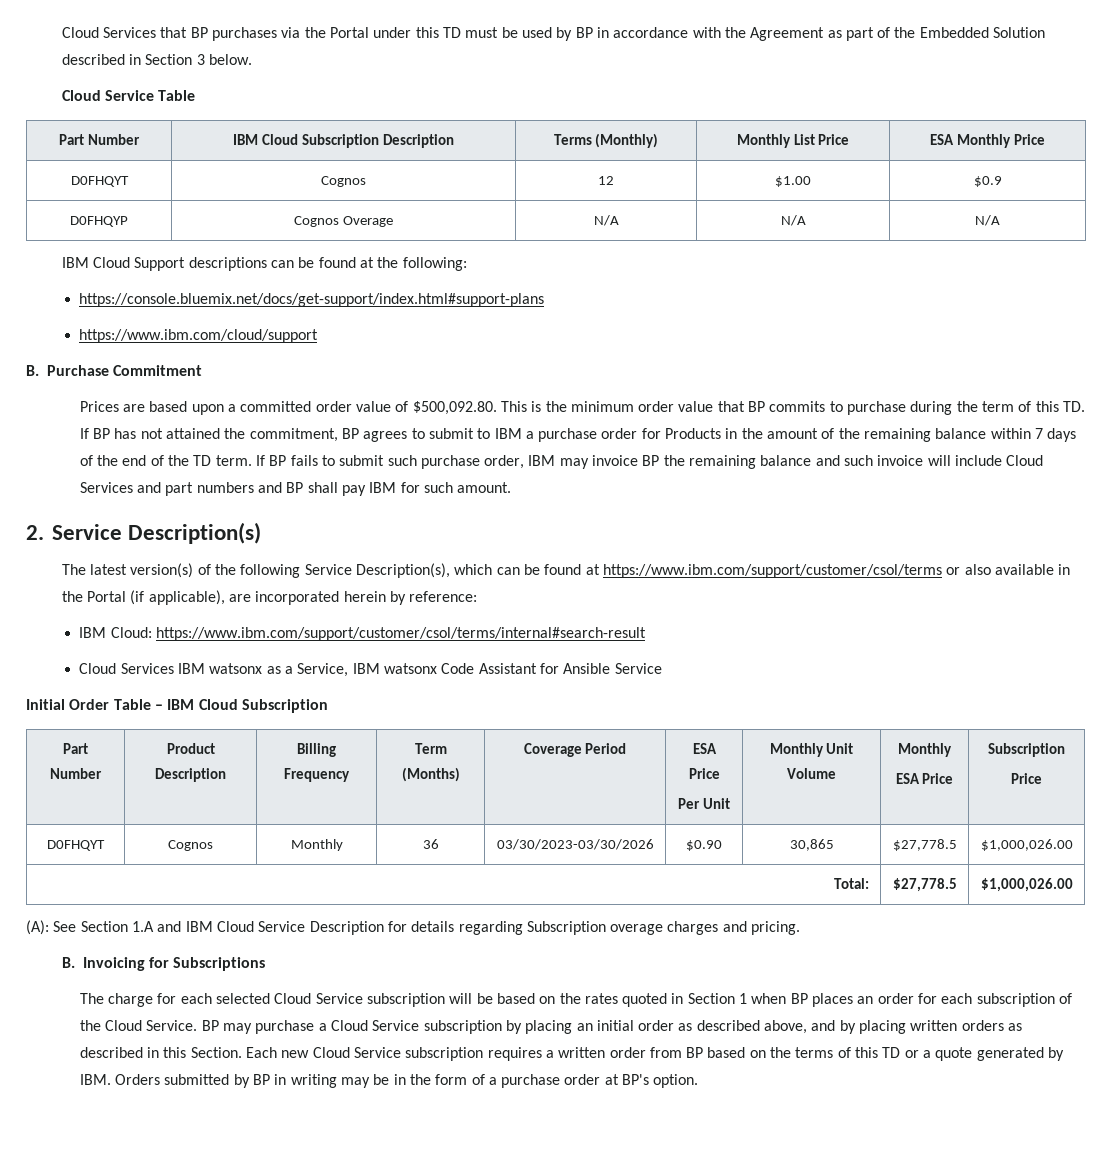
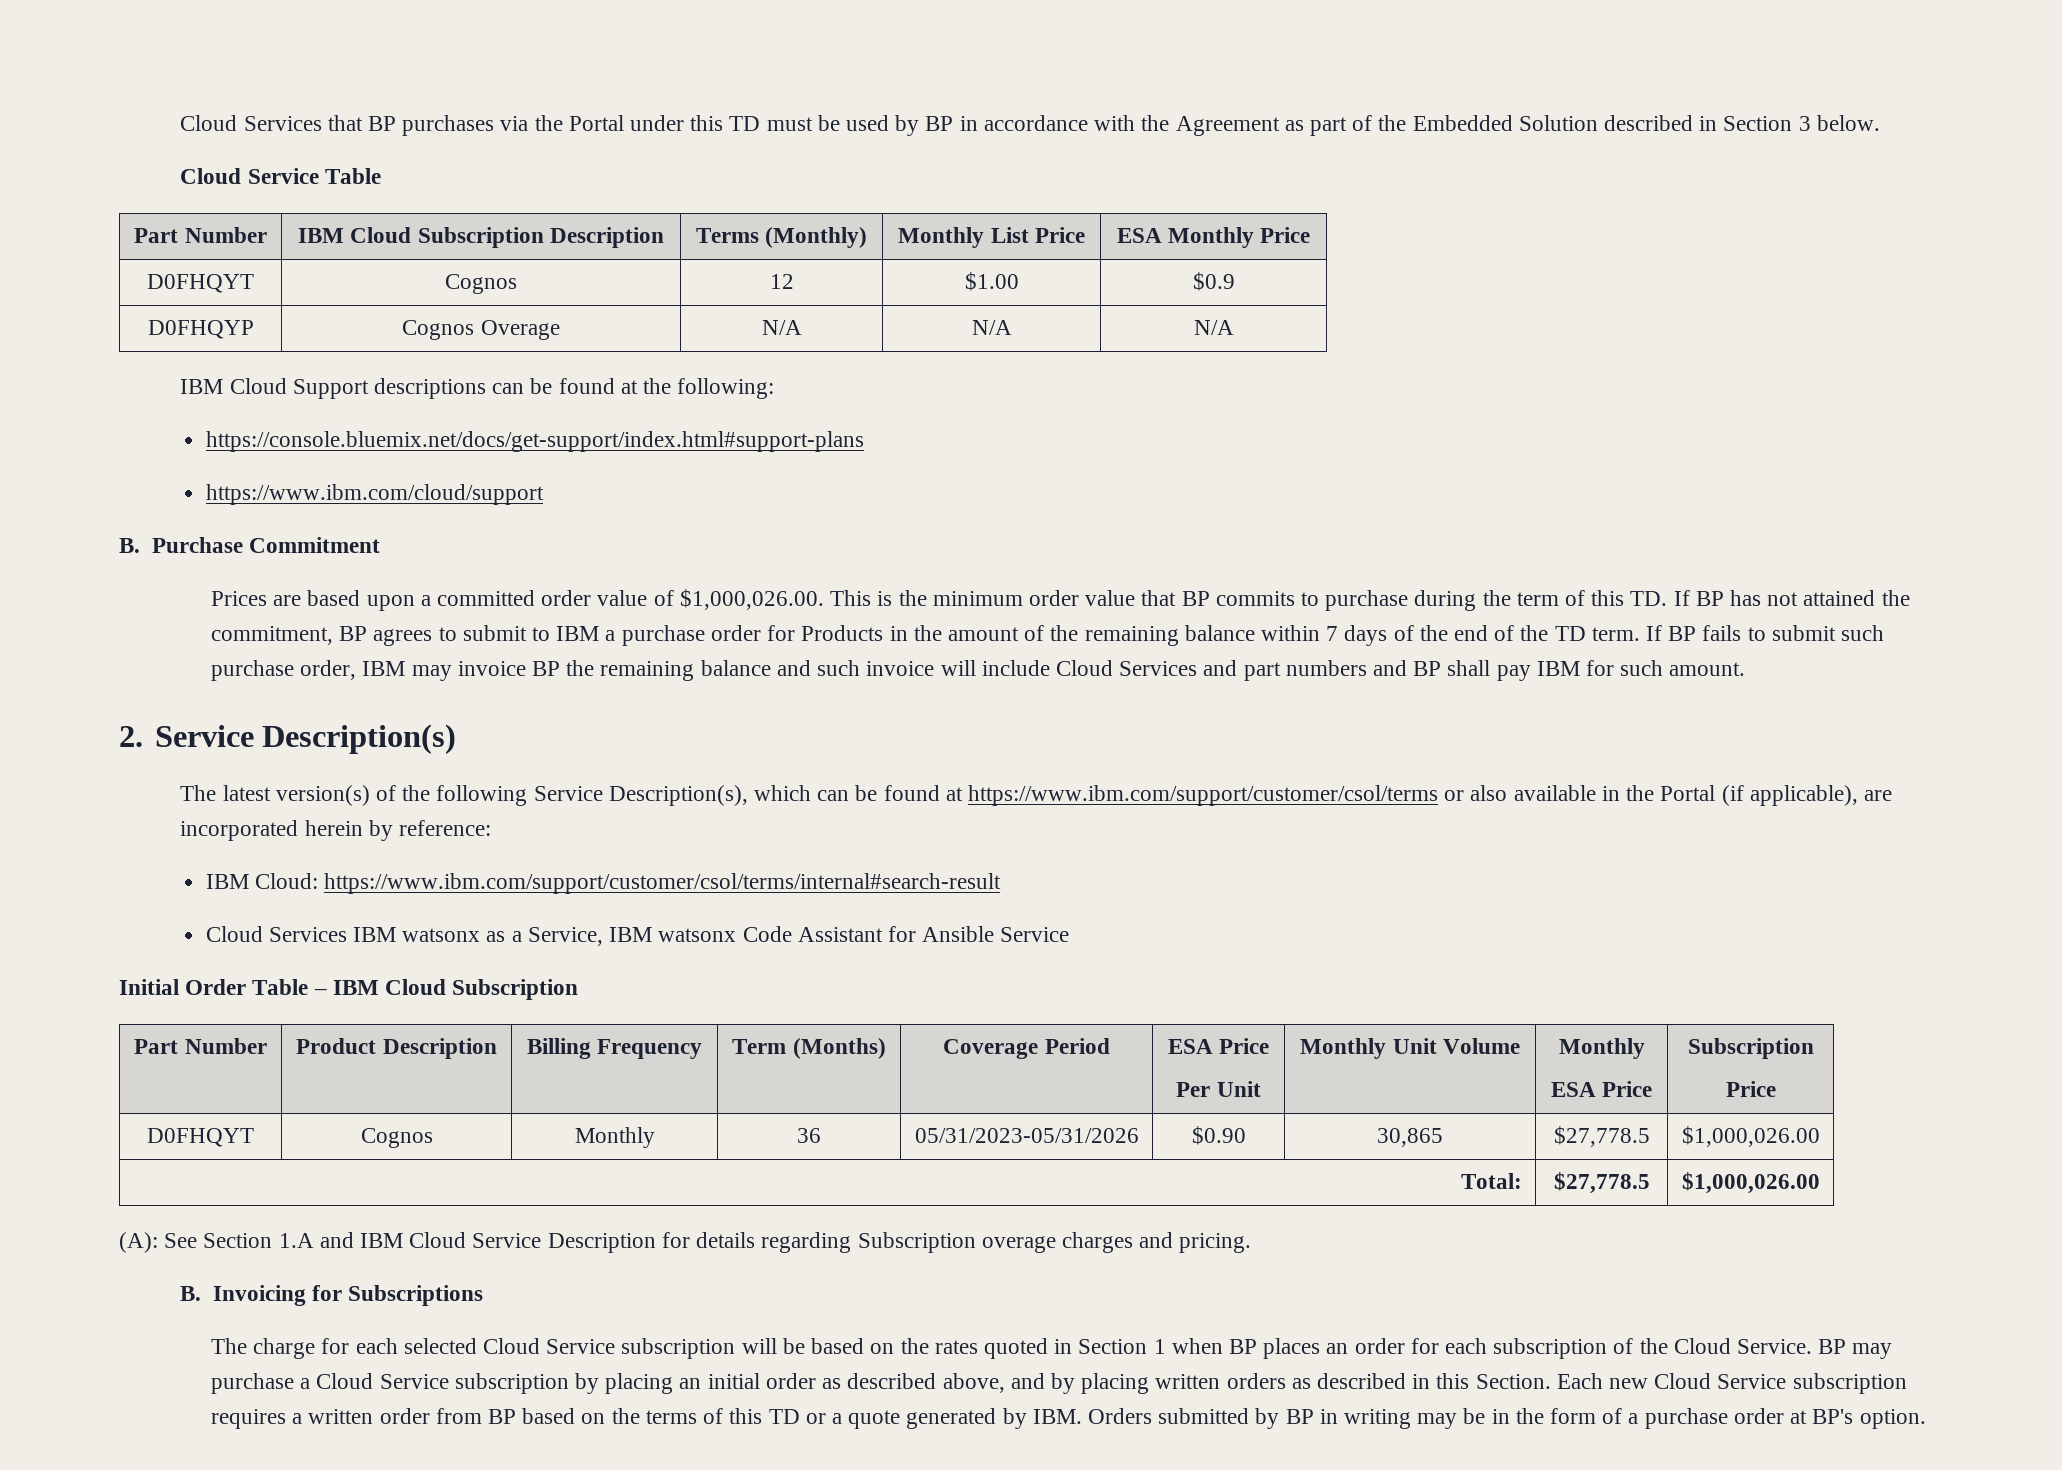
[412,401,497,415] $500,092.80. -> [679,589,824,610] $1,000,026.00.
[496,839,654,850] 03/30/2023-03/30/2026 -> [914,1128,1139,1143] 05/31/2023-05/31/2026

